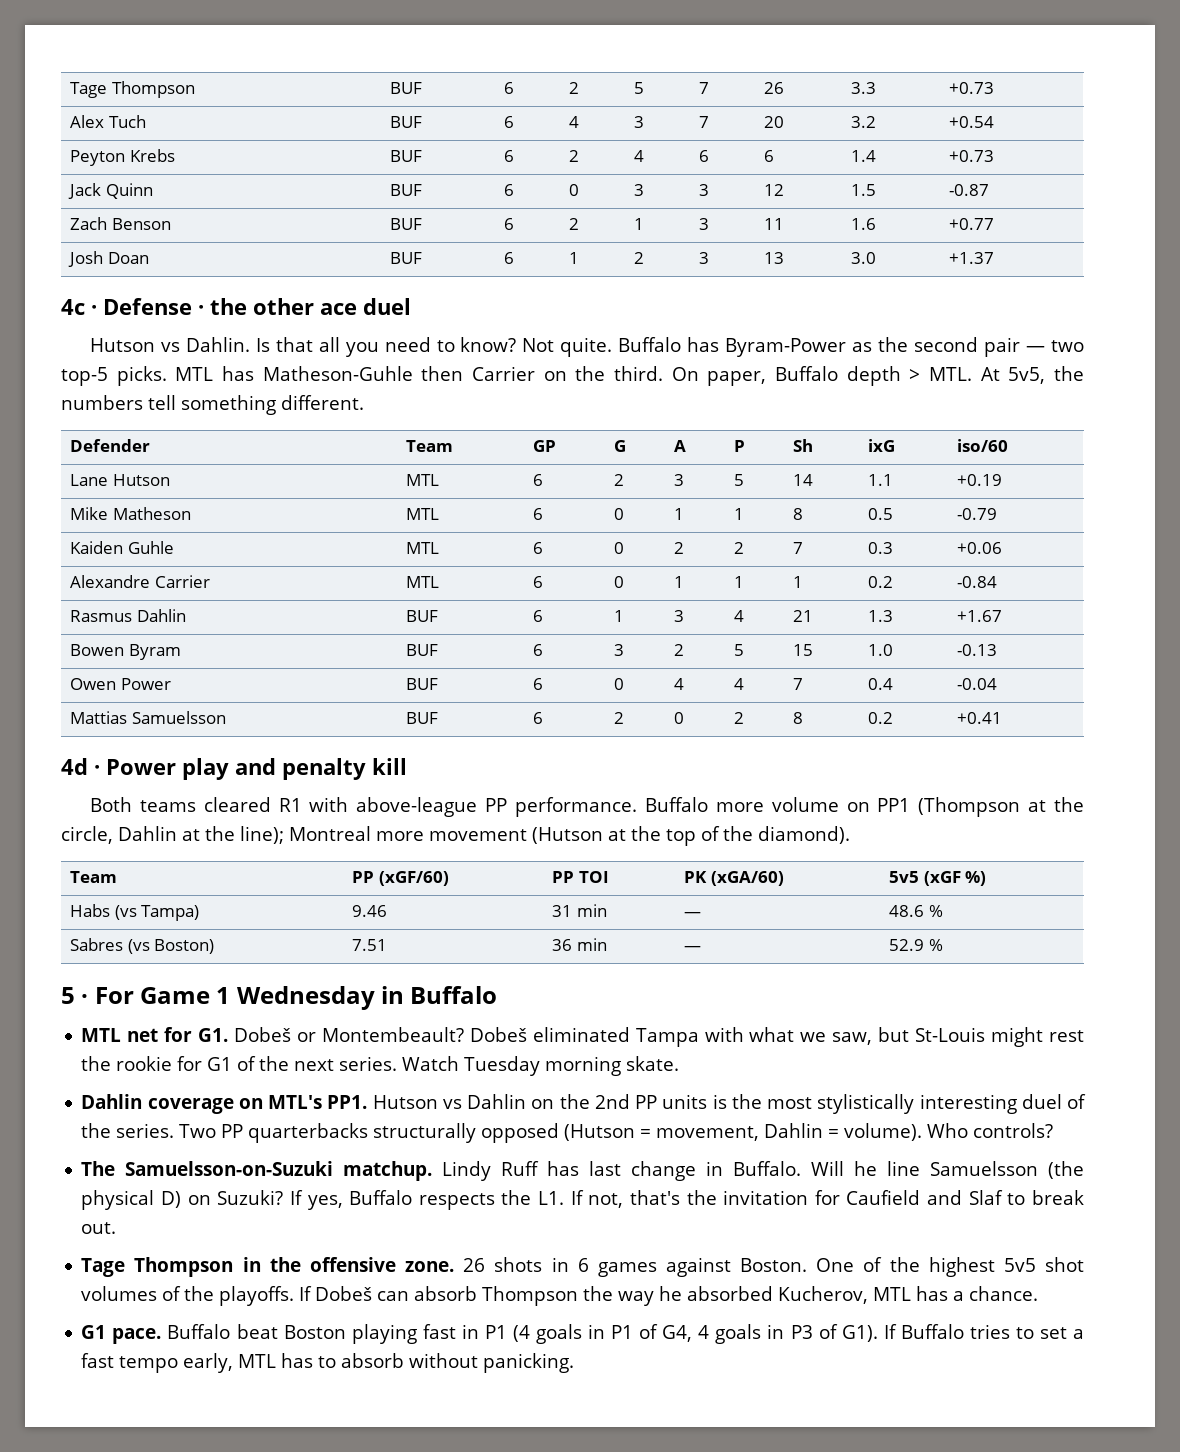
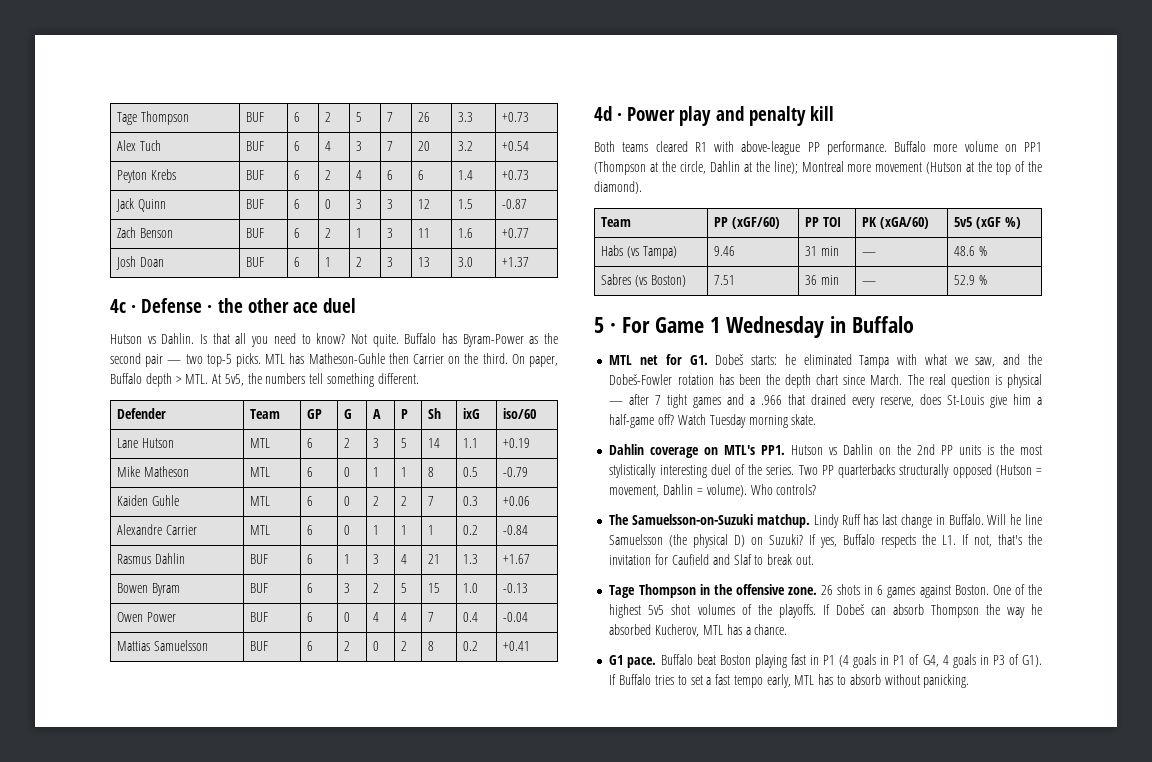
[296,1027,527,1042] or Montembeault? Dobeš -> [751,354,796,365] starts: he
[878,1027,1084,1047] [81,1056,398,1071] but St-Louis might rest the rookie for G1 of the next series. -> [1003,354,1042,365] [609,374,1043,388] [609,394,1042,408] [609,414,675,428] and the Dobeš-Fowler rotation has been the depth chart since March. The real question is physical — after 7 tight games and a .966 that drained every reserve, does St-Louis give him a half-game off?

